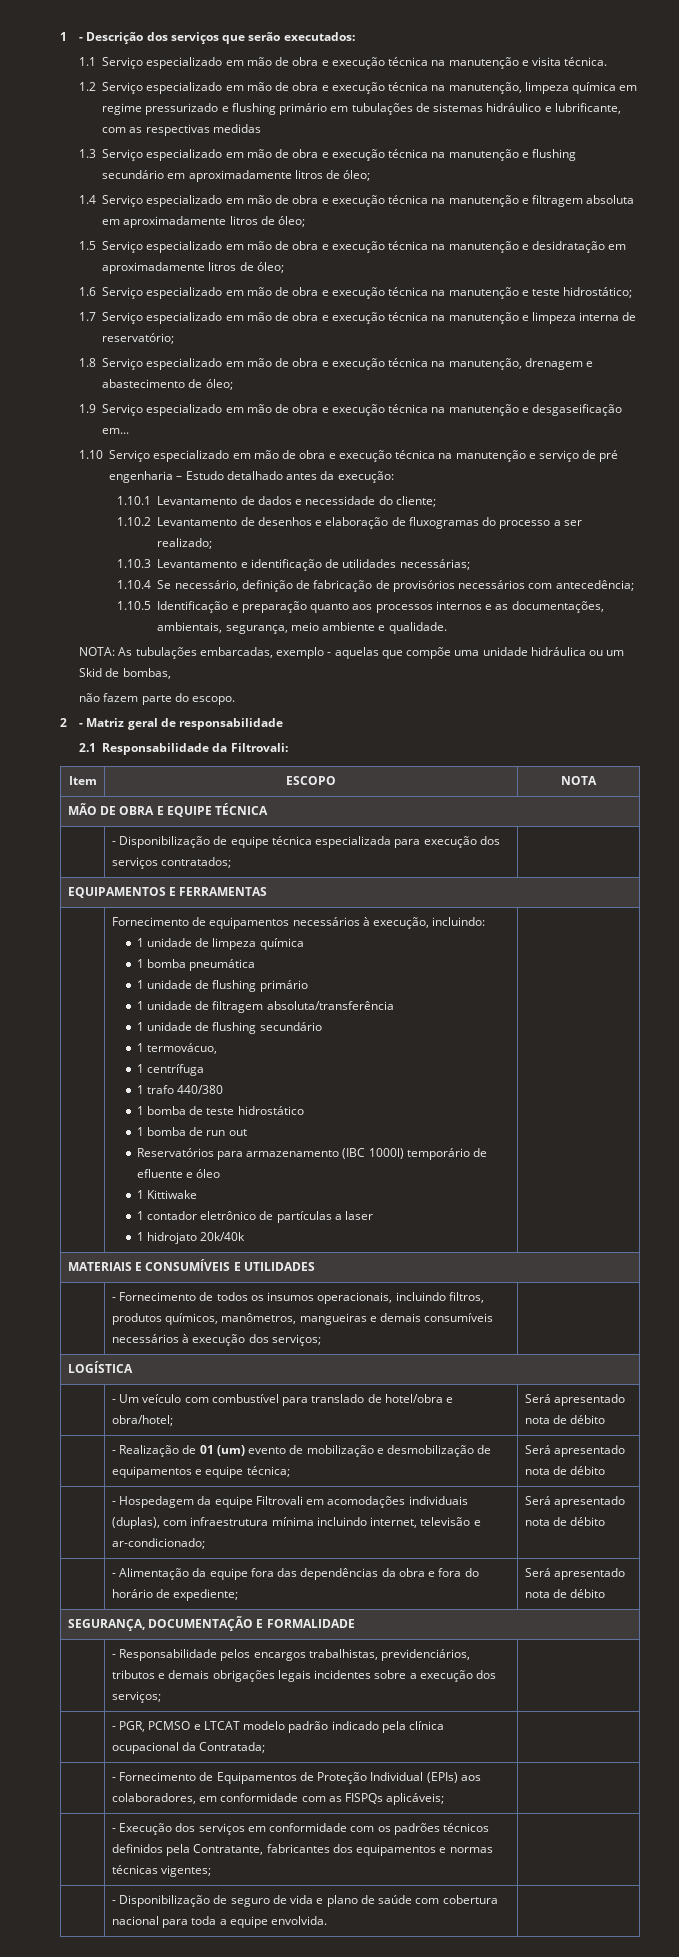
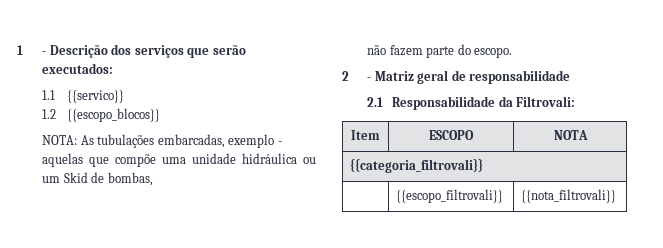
[102,57,608,69] [79,82,638,94] [102,103,621,115] [102,124,261,136] [79,149,577,161] [102,170,371,182] [79,195,635,207] [102,216,306,228] [79,241,627,253] [102,262,284,274] [79,287,633,299] [79,312,637,324] [102,333,175,344] [79,358,594,370] [102,379,233,390] [79,404,623,416] [102,428,130,434] [79,450,619,462] [109,471,394,483] [117,496,436,507] [117,517,582,529] [157,538,213,549] [117,559,470,571] [117,580,634,592] [117,601,604,613] [157,622,447,634] Serviço especializado em mão de obra e execução técnica na manutenção e visita técnica. // 1.2 Serviço especializado em mão de obra e execução técnica na manutenção, limpeza química em regime pressurizado e flushing primário em tubulações de sistemas hidráulico e lubrificante, com as respectivas medidas // 1.3 Serviço especializado em mão de obra e execução técnica na manutenção e flushing secundário em aproximadamente litros de óleo; // 1.4 Serviço especializado em mão de obra e execução técnica na manutenção e filtragem absoluta em aproximadamente litros de óleo; // 1.5 Serviço especializado em mão de obra e execução técnica na manutenção e desidratação em aproximadamente litros de óleo; // 1.6 Serviço especializado em mão de obra e execução técnica na manutenção e teste hidrostático; // 1.7 Serviço especializado em mão de obra e execução técnica na manutenção e limpeza interna de reservatório; // 1.8 Serviço especializado em mão de obra e execução técnica na manutenção, drenagem e abastecimento de óleo; // 1.9 Serviço especializado em mão de obra e execução técnica na manutenção e desgaseificação em... // 1.10 Serviço especializado em mão de obra e execução técnica na manutenção e serviço de pré engenharia – Estudo detalhado antes da execução: // 1.10.1 Levantamento de dados e necessidade do cliente; // 1.10.2 Levantamento de desenhos e elaboração de fluxogramas do processo a ser realizado; // 1.10.3 Levantamento e identificação de utilidades necessárias; // 1.10.4 Se necessário, definição de fabricação de provisórios necessários com antecedência; // 1.10.5 Identificação e preparação quanto aos processos internos e as documentações, ambientais, segurança, meio ambiente e qualidade. -> [67,90,125,103] [42,108,161,122] {{servico}} // 1.2 {{escopo_blocos}}
[67,803,269,817] [111,836,500,848] [111,857,232,869] [67,887,268,898] [111,917,486,929] [136,938,304,950] [136,959,256,971] [136,980,308,992] [136,1001,394,1013] [136,1022,322,1034] [136,1043,217,1054] [136,1064,204,1076] [136,1085,224,1094] [136,1106,304,1115] [136,1127,247,1136] [136,1148,487,1160] [136,1169,221,1178] [136,1190,197,1199] [136,1211,373,1223] [136,1232,246,1244] [67,1259,315,1271] [111,1292,484,1304] [111,1313,494,1325] [111,1334,321,1346] [67,1361,133,1373] [111,1394,454,1406] [111,1415,173,1426] [524,1394,626,1406] [524,1415,606,1424] [111,1445,492,1457] [111,1466,290,1478] [524,1445,626,1457] [524,1466,606,1475] [111,1496,468,1508] [111,1517,481,1529] [111,1538,205,1549] [524,1496,626,1508] [524,1517,606,1526] [111,1568,479,1580] [111,1589,239,1601] [524,1568,626,1580] [524,1589,606,1598] [67,1616,355,1631] [111,1649,471,1661] [111,1670,497,1682] [111,1691,161,1703] [111,1721,445,1733] [111,1742,266,1754] [111,1772,481,1784] [111,1793,445,1805] [111,1823,490,1835] [111,1844,493,1856] [111,1865,212,1877] [111,1895,498,1907] [111,1916,328,1928] MÃO DE OBRA E EQUIPE TÉCNICA // | - Disponibilização de equipe técnica especializada para execução dos serviços contratados; | // EQUIPAMENTOS E FERRAMENTAS // | Fornecimento de equipamentos necessários à execução, incluindo: // 1 unidade de limpeza química // 1 bomba pneumática // 1 unidade de flushing primário // 1 unidade de filtragem absoluta/transferência // 1 unidade de flushing secundário // 1 termovácuo, // 1 centrífuga // 1 trafo 440/380 // 1 bomba de teste hidrostático // 1 bomba de run out // Reservatórios para armazenamento (IBC 1000l) temporário de efluente e óleo // 1 Kittiwake // 1 contador eletrônico de partículas a laser // 1 hidrojato 20k/40k | // MATERIAIS E CONSUMÍVEIS E UTILIDADES // | - Fornecimento de todos os insumos operacionais, incluindo filtros, produtos químicos, manômetros, mangueiras e demais consumíveis necessários à execução dos serviços; | // LOGÍSTICA // | - Um veículo com combustível para translado de hotel/obra e obra/hotel; | Será apresentado nota de débito // | - Realização de 01 (um) evento de mobilização e desmobilização de equipamentos e equipe técnica; | Será apresentado nota de débito // | - Hospedagem da equipe Filtrovali em acomodações individuais (duplas), com infraestrutura mínima incluindo internet, televisão e ar-condicionado; | Será apresentado nota de débito // | - Alimentação da equipe fora das dependências da obra e fora do horário de expediente; | Será apresentado nota de débito // SEGURANÇA, DOCUMENTAÇÃO E FORMALIDADE // | - Responsabilidade pelos encargos trabalhistas, previdenciários, tributos e demais obrigações legais incidentes sobre a execução dos serviços; | // | - PGR, PCMSO e LTCAT modelo padrão indicado pela clínica ocupacional da Contratada; | // | - Fornecimento de Equipamentos de Proteção Individual (EPIs) aos colaboradores, em conformidade com as FISPQs aplicáveis; | // | - Execução dos serviços em conformidade com os padrões técnicos definidos pela Contratante, fabricantes dos equipamentos e normas técnicas vigentes; | // | - Disponibilização de seguro de vida e plano de saúde com cobertura nacional para toda a equipe envolvida. | -> [350,158,484,173] [396,189,504,203] [521,189,617,203] {{categoria_filtrovali}} // | {{escopo_filtrovali}} | {{nota_filtrovali}}

